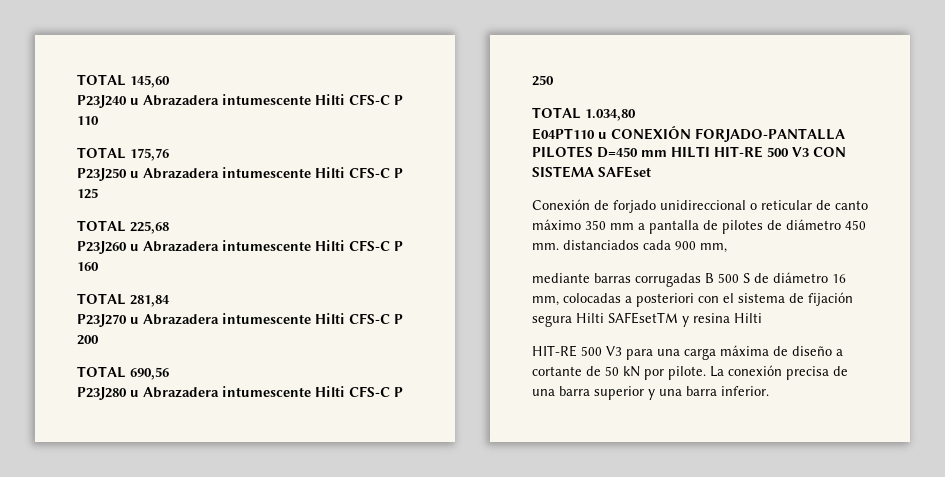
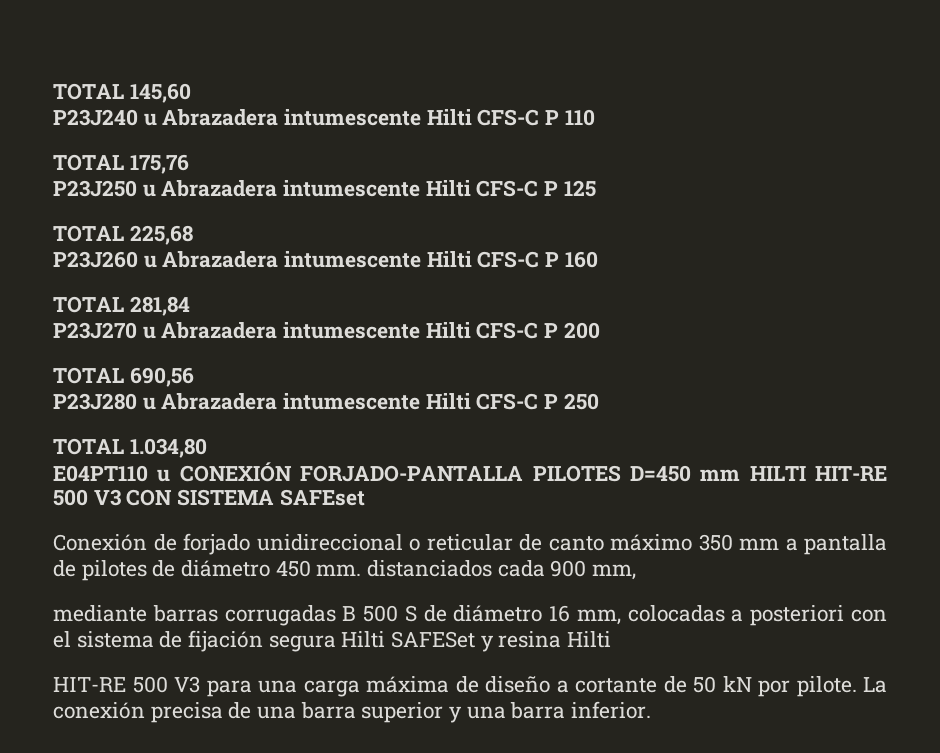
[608,312,678,324] SAFEsetTM -> [391,631,476,648] SAFESet

